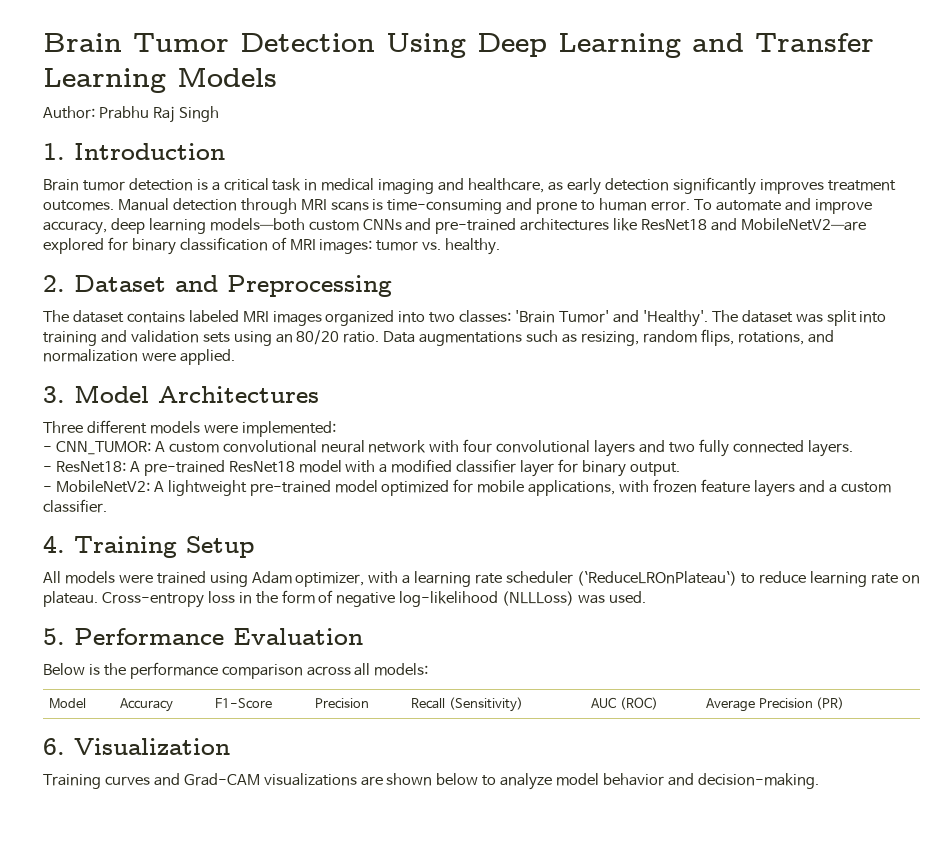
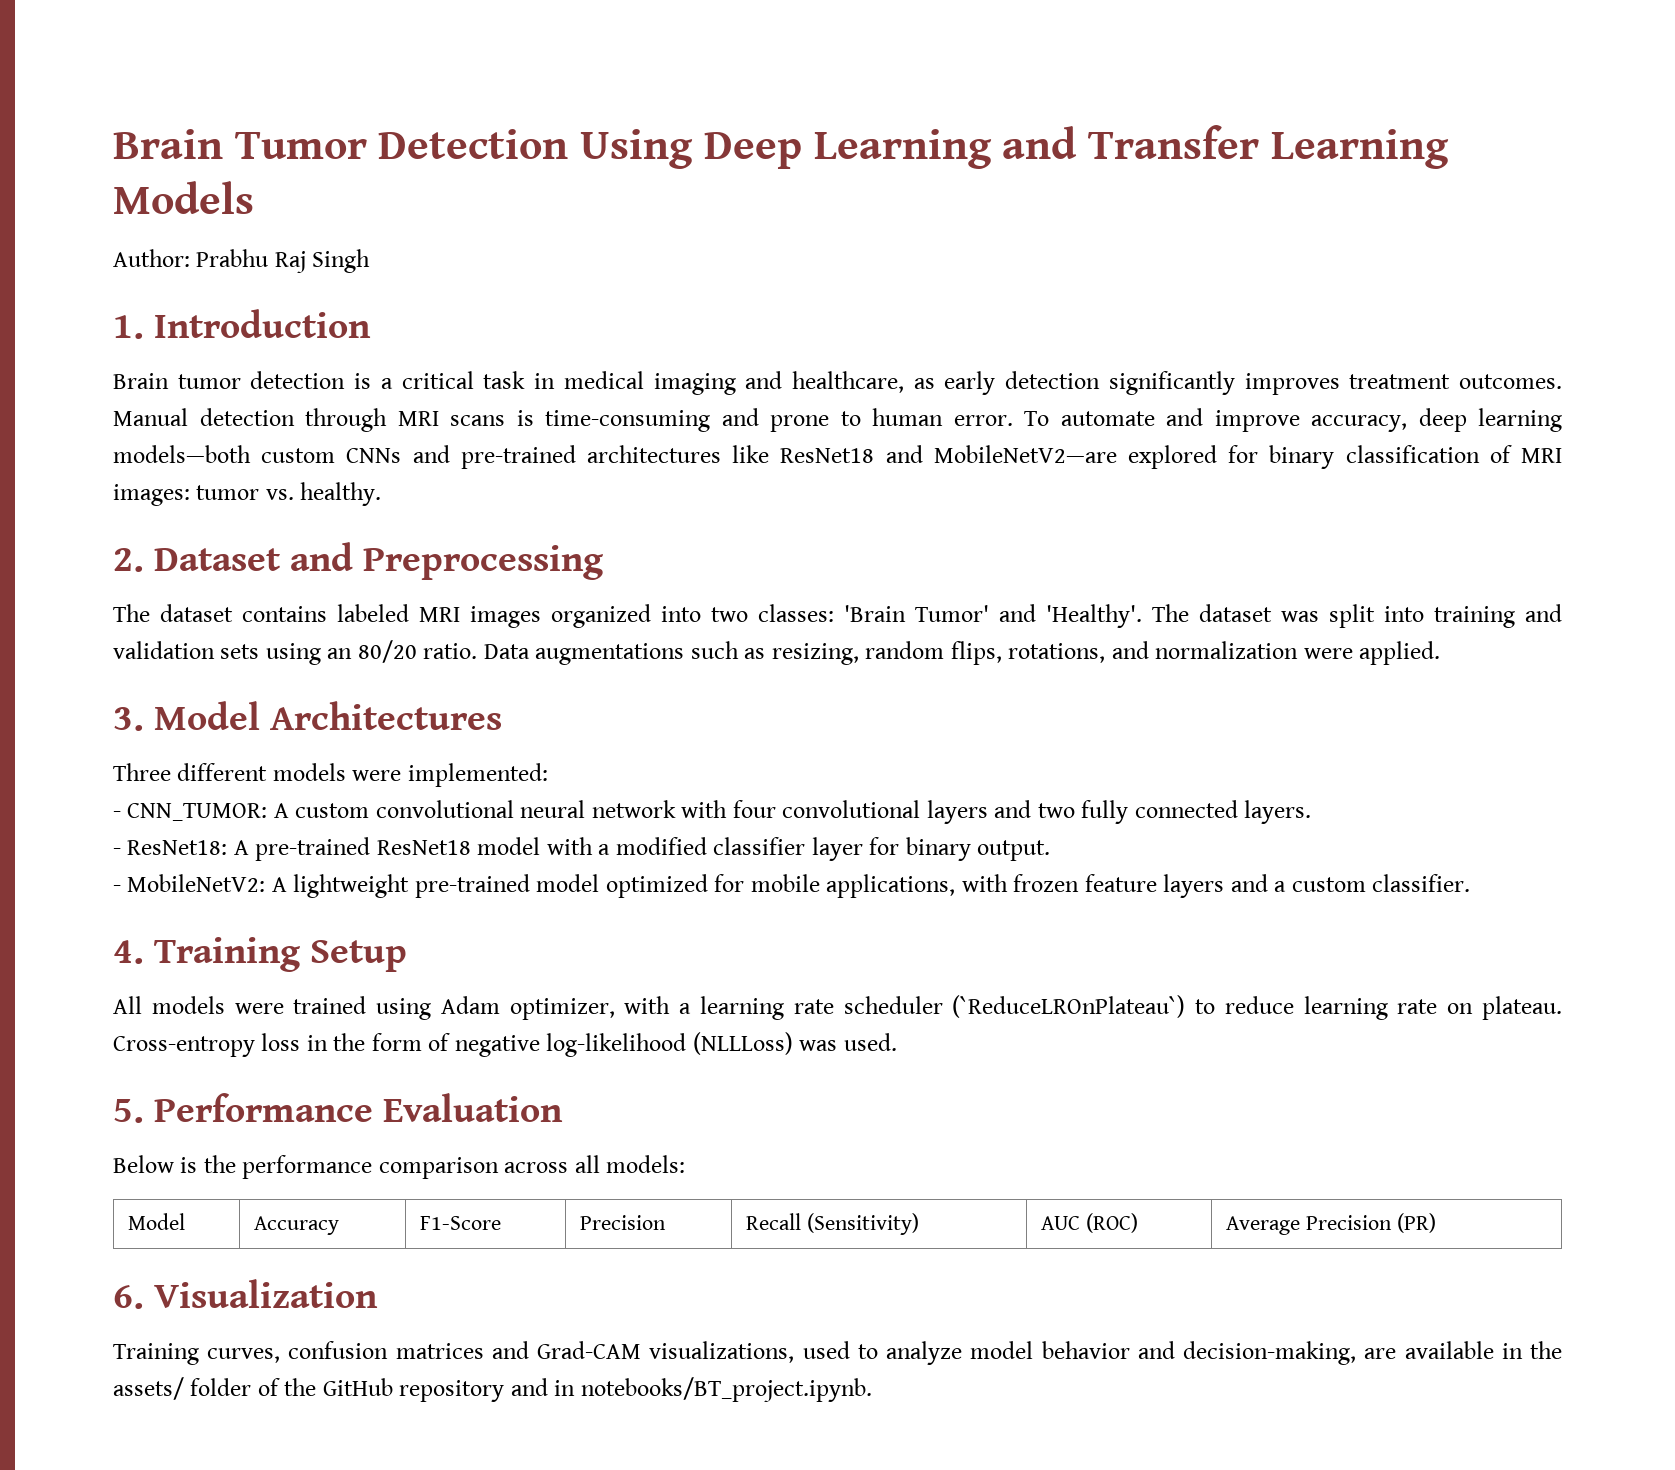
[104,773,479,786] curves and Grad-CAM visualizations are shown below -> [207,1341,850,1363] curves, confusion matrices and Grad-CAM visualizations, used
[697,773,819,789] decision-making. -> [1183,1341,1563,1365] [113,1377,872,1402] decision-making, are available in the assets/ folder of the GitHub repository and in notebooks/BT_project.ipynb.

